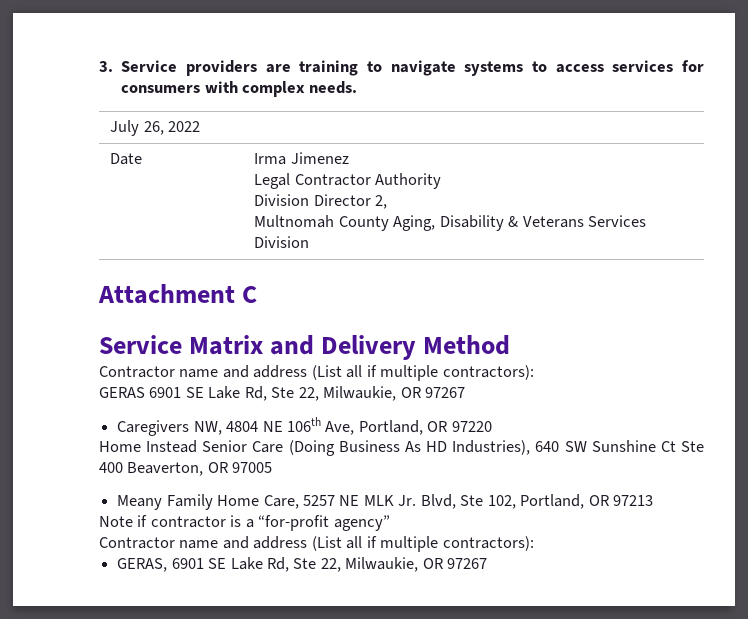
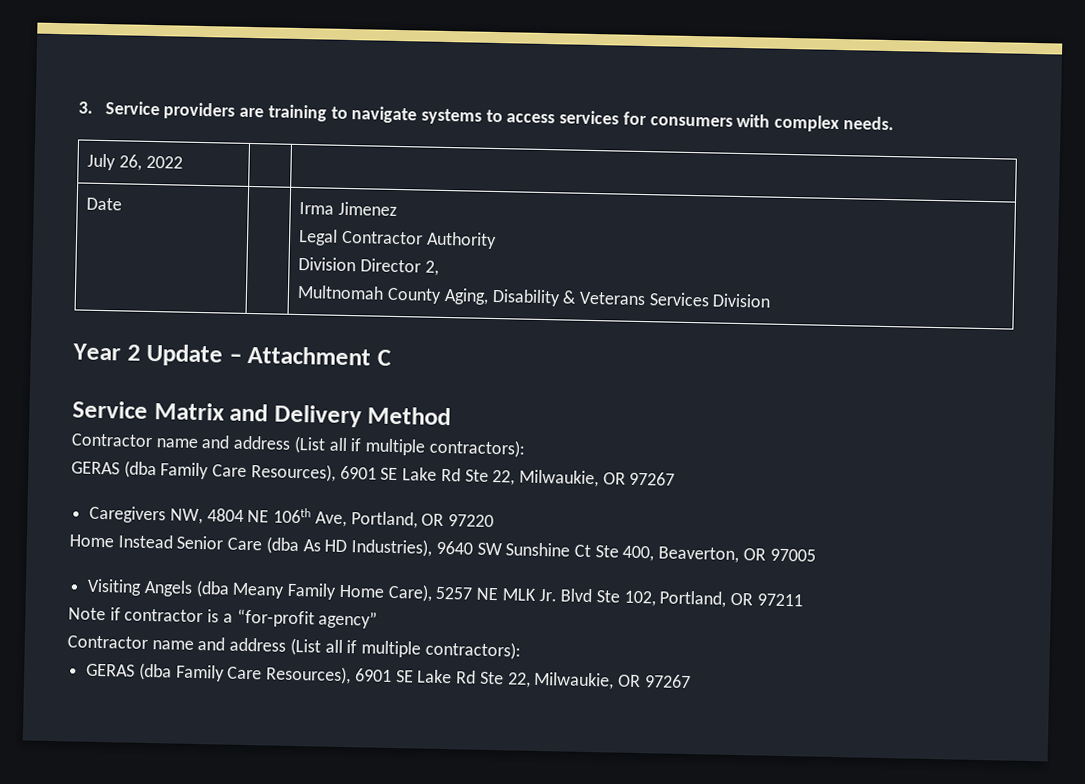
(310, 242) none -> [72,343,242,367] Year 2 Update –
[149,386,267,401] 6901 SE Lake Rd, -> [123,460,461,482] (dba Family Care Resources), 6901 SE Lake Rd
[288,440,400,456] (Doing Business -> [265,536,299,555] (dba
[535,441,560,452] 640 -> [435,540,473,555] 9640
[99,462,123,473] 400 -> [622,545,655,562] 400,
(273, 467) none -> [87,578,230,598] Visiting Angels (dba
[263,495,299,509] Care, -> [387,583,433,602] Care),
[420,494,456,509] Blvd, -> [560,588,593,603] Blvd
[613,495,654,506] 97213 -> [756,593,803,607] 97211
[117,557,289,572] GERAS, 6901 SE Lake Rd, -> [86,662,477,685] GERAS (dba Family Care Resources), 6901 SE Lake Rd

